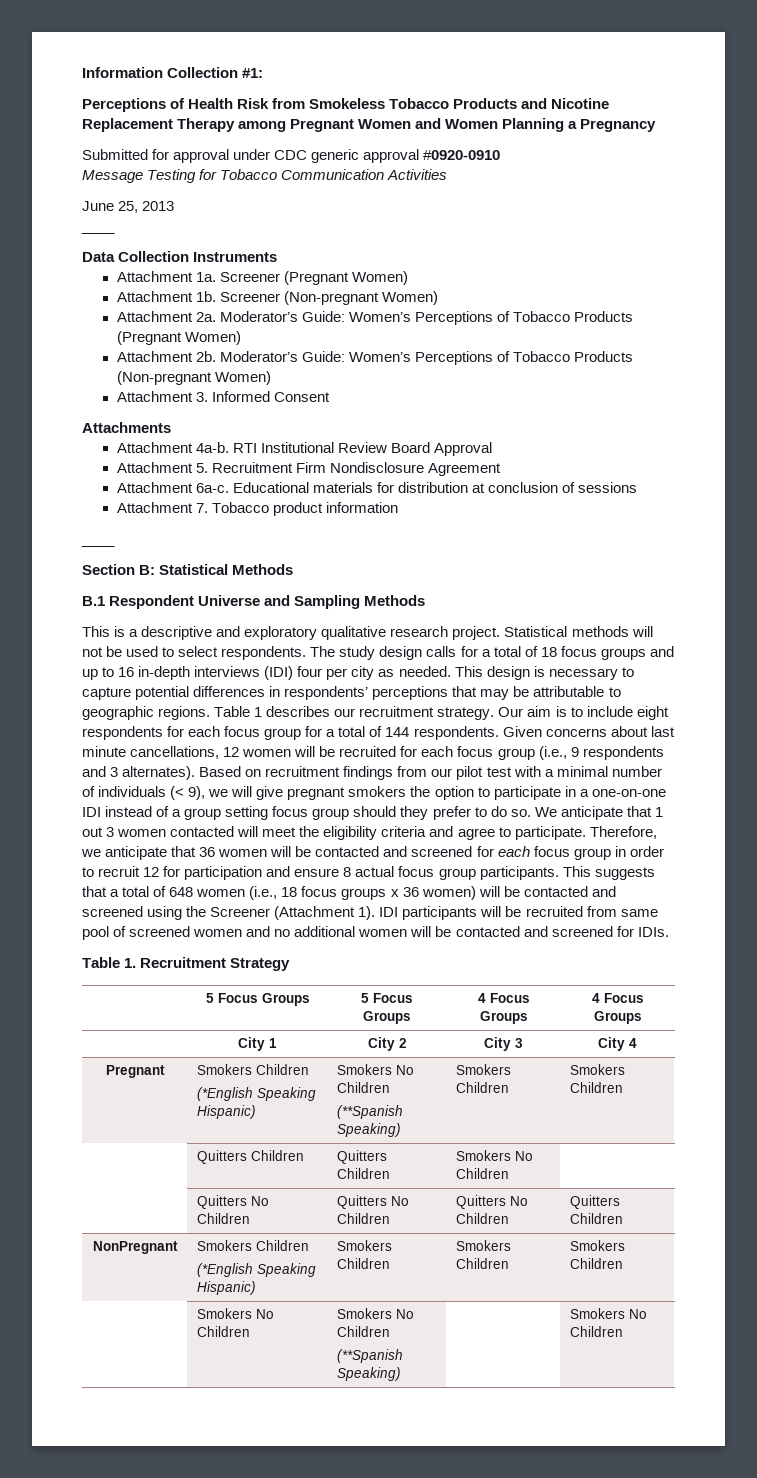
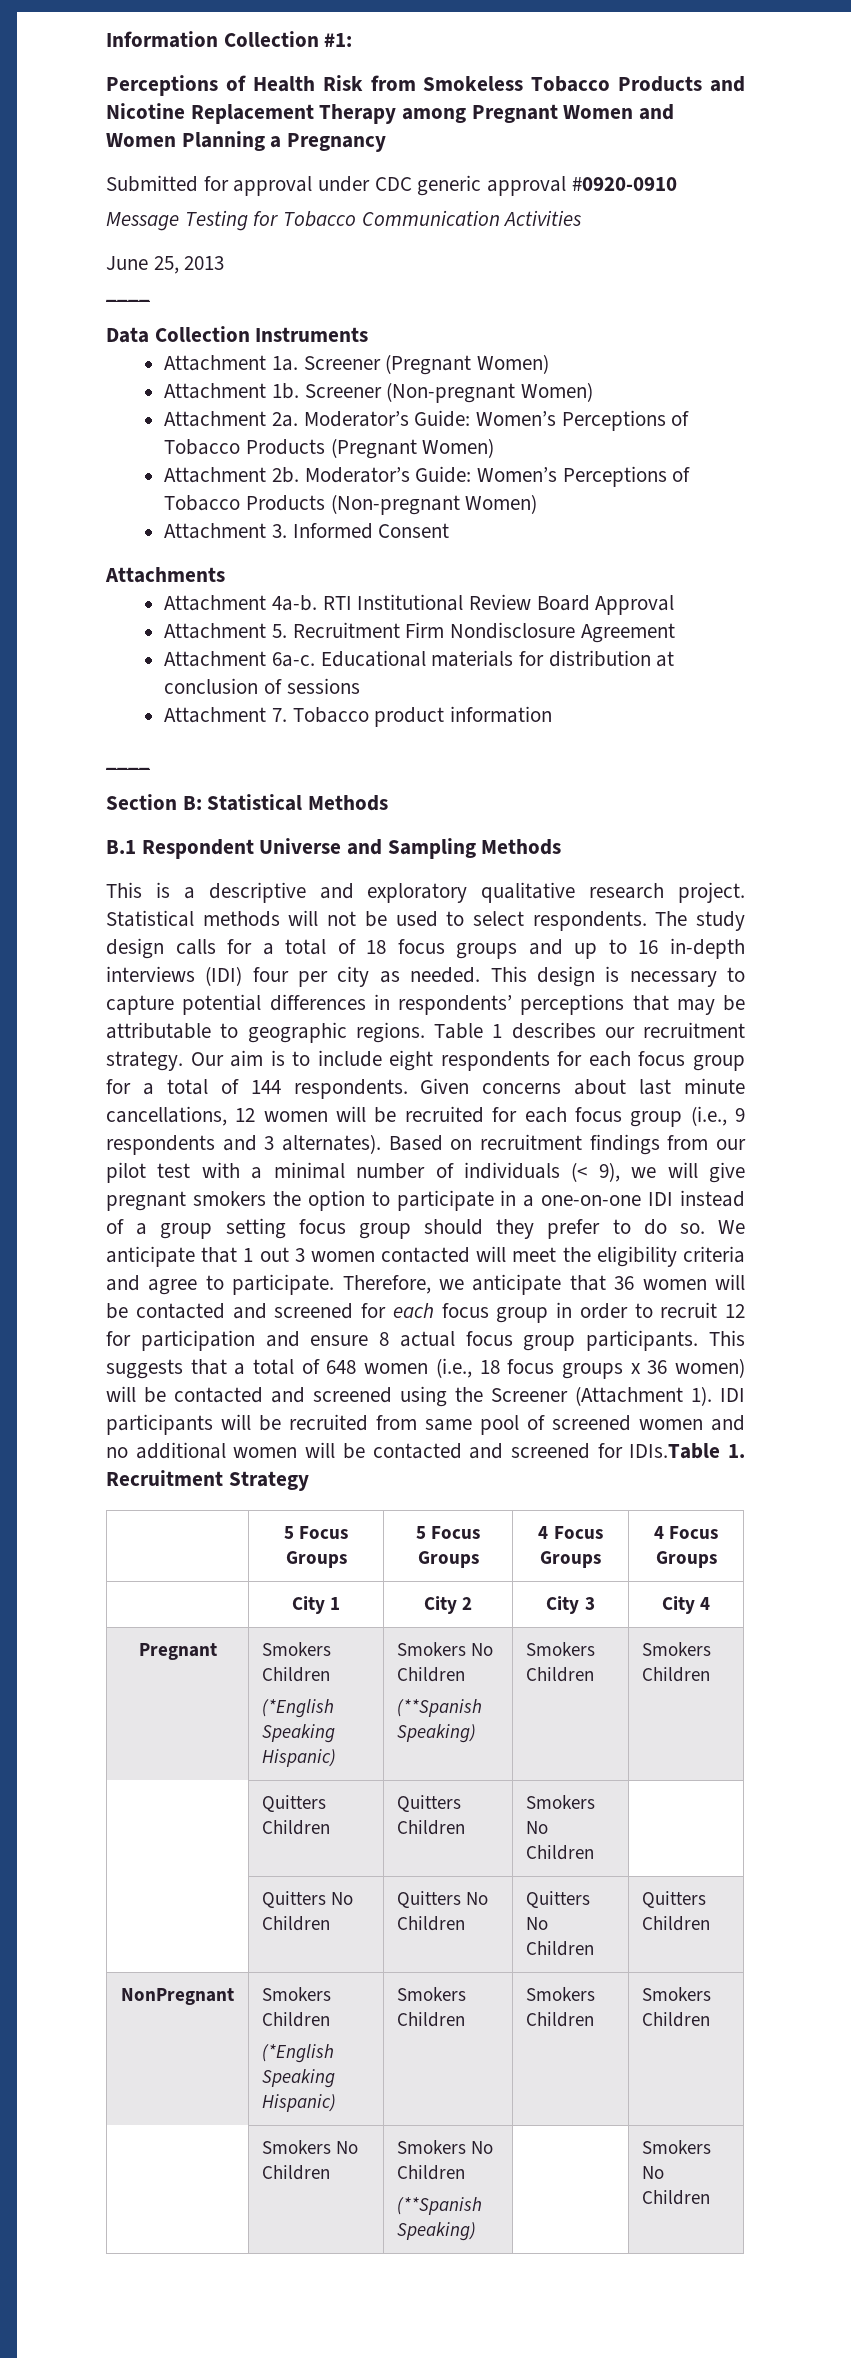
[637,927,669,937] [82,957,120,968] IDIs. // Table -> [629,1443,721,1459] IDIs.Table

